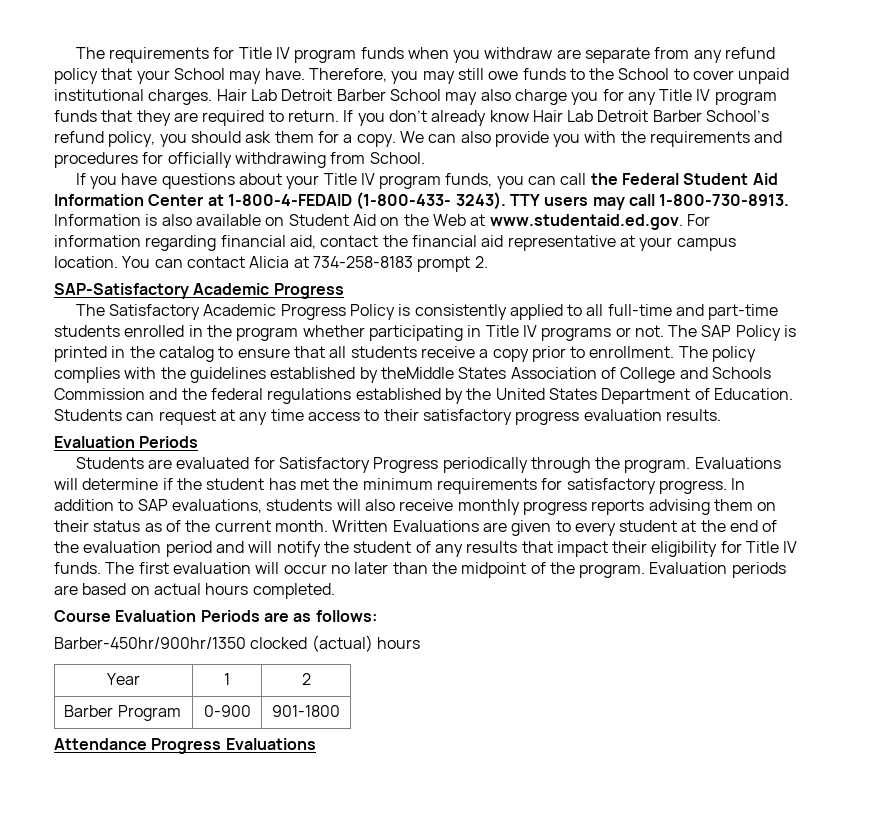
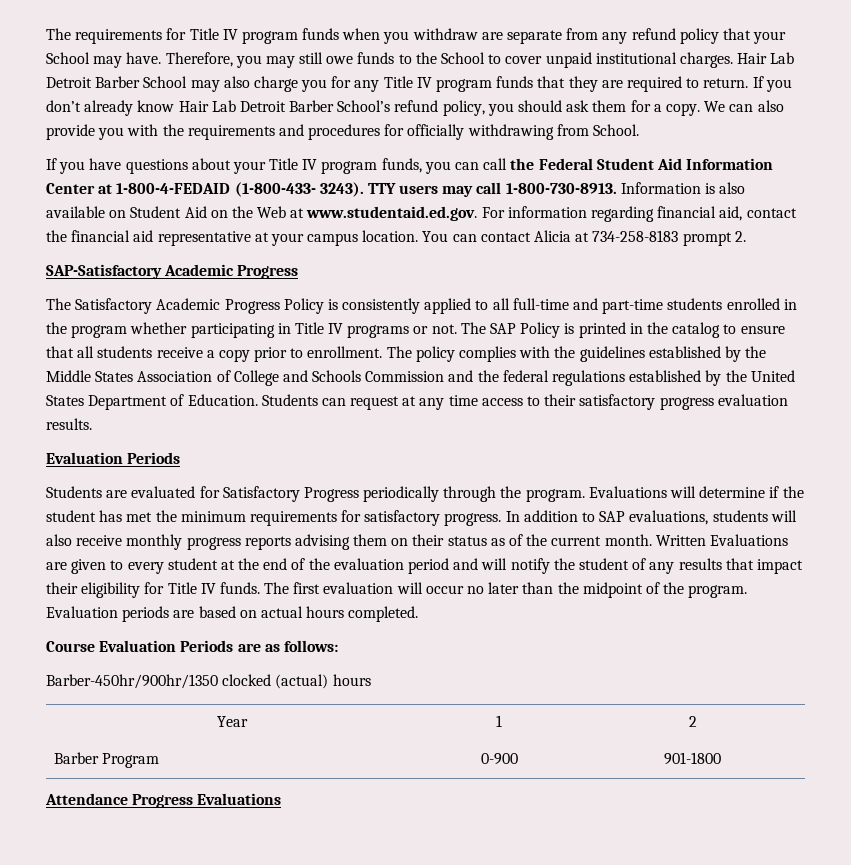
[380,367,454,379] theMiddle -> [745,346,767,358] [46,370,91,382] the Middle

